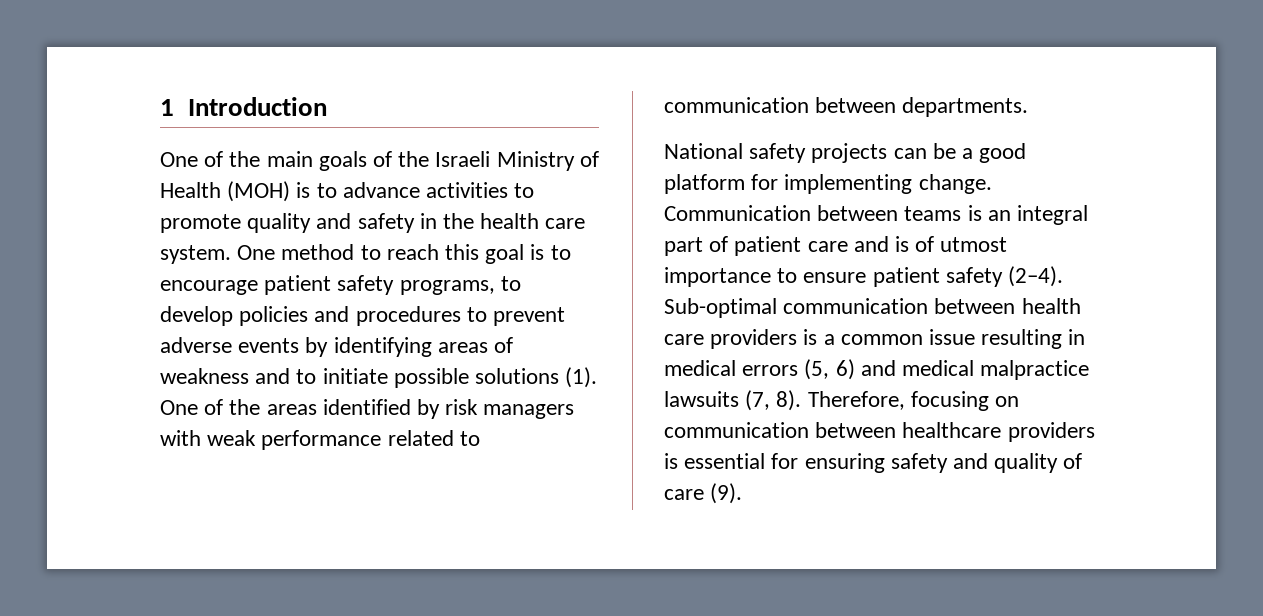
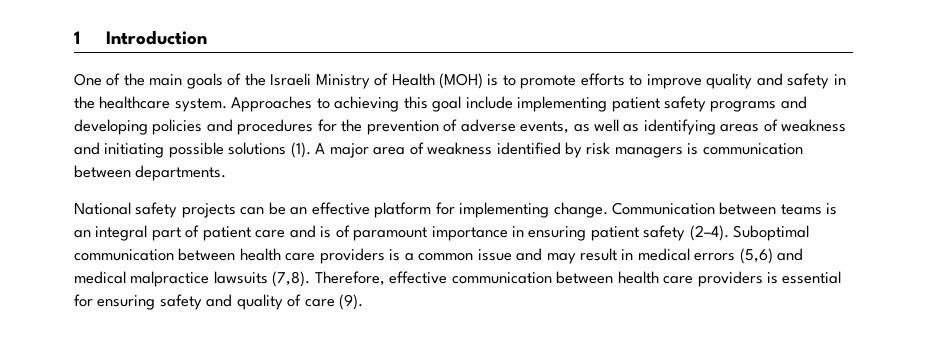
[342,182,535,198] [160,214,241,233] advance activities to promote -> [520,73,702,89] promote efforts to improve
[480,213,586,229] [160,244,571,264] [160,275,521,295] [160,306,566,326] [160,337,329,357] health care system. One method to reach this goal is to encourage patient safety programs, to develop policies and procedures to prevent adverse events by -> [99,96,807,112] [74,119,640,135] healthcare system. Approaches to achieving this goal include implementing patient safety programs and developing policies and procedures for the prevention of adverse events, as well as
[296,368,388,384] to initiate -> [104,143,165,158] initiating
[160,399,575,419] [160,430,480,450] One of the areas identified by risk managers with weak performance related to -> [315,142,699,158] A major area of weakness identified by risk managers is
[962,143,1027,163] a good -> [290,202,370,215] an effective
[940,237,1008,252] [664,267,867,287] utmost importance to ensure -> [353,226,587,241] paramount importance in ensuring
[664,298,777,318] Sub-optimal -> [733,225,810,241] Suboptimal
[981,329,1063,349] resulting -> [516,248,618,264] and may result
[804,359,855,380] (5, 6) -> [739,248,773,264] (5,6)
[745,390,1020,411] [664,422,1002,438] (7, 8). Therefore, focusing on communication between healthcare -> [272,271,694,287] (7,8). Therefore, effective communication between health care

